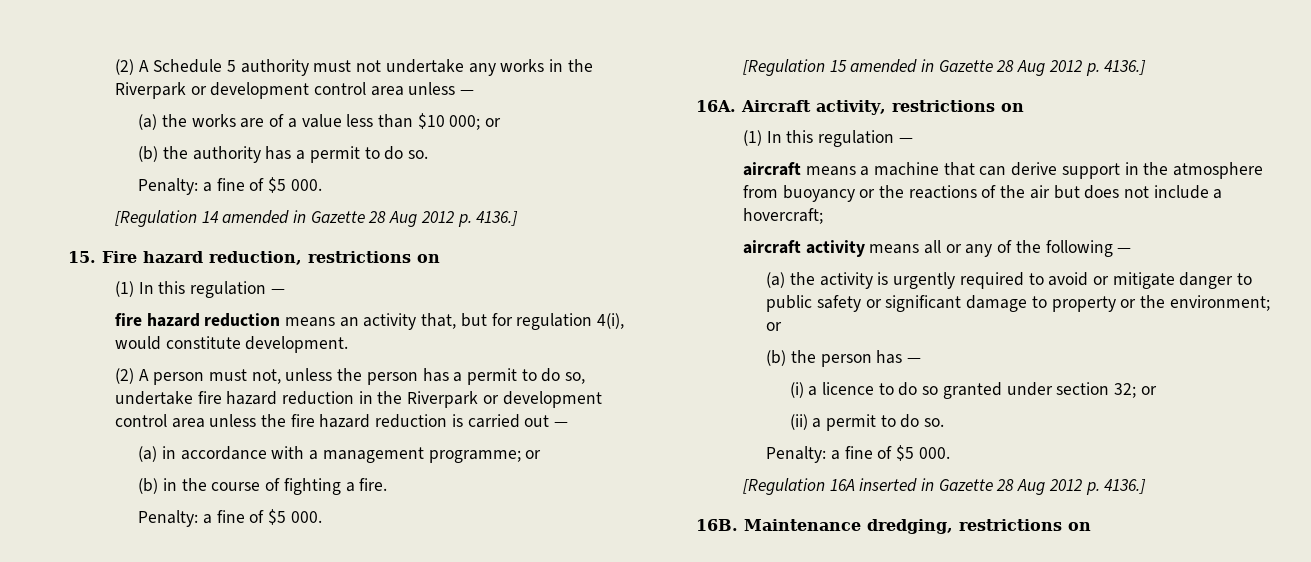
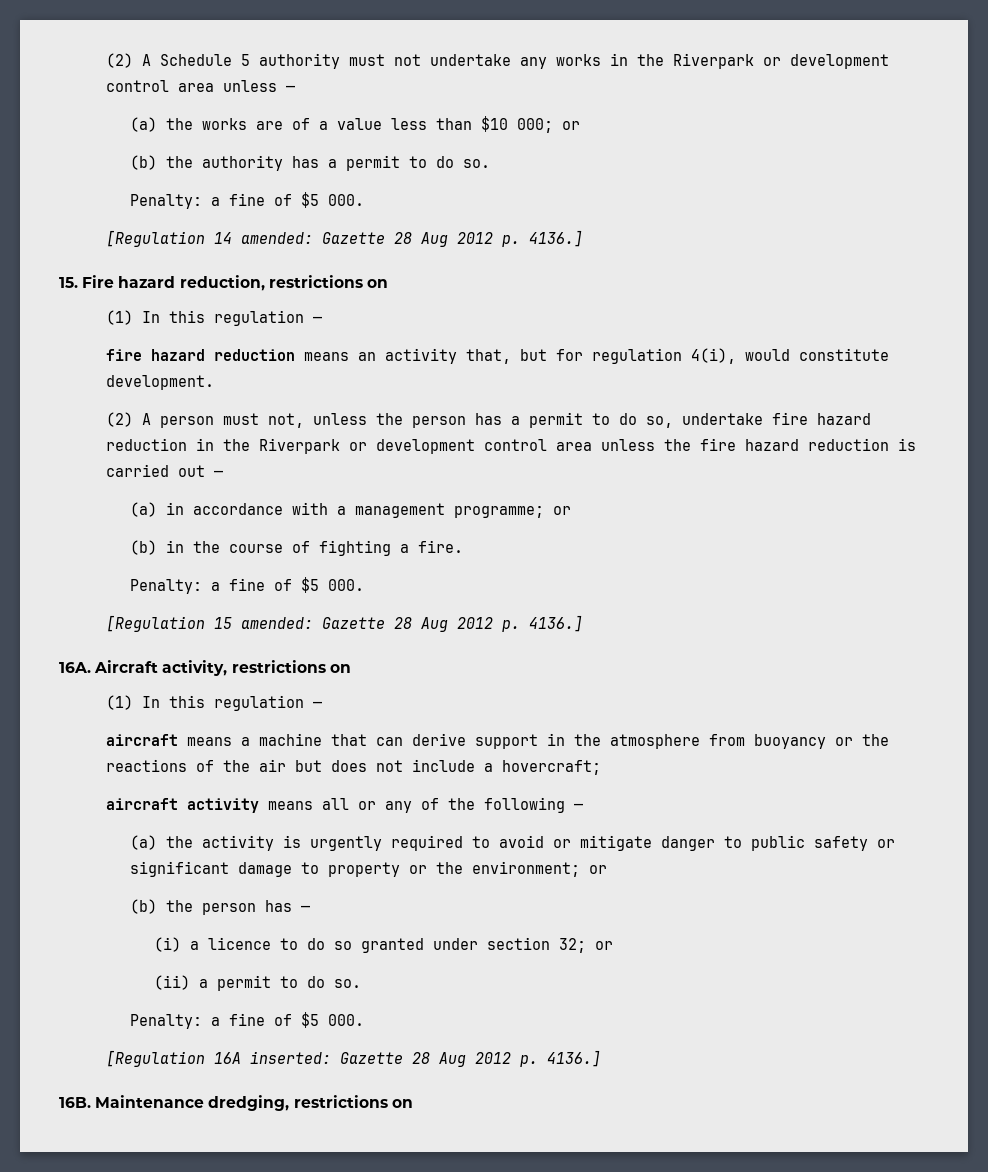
[222,210,306,224] amended in -> [241,232,314,244] amended:
[850,59,934,73] amended in -> [241,617,314,629] amended:
[859,478,934,492] inserted in -> [250,1051,332,1064] inserted:

